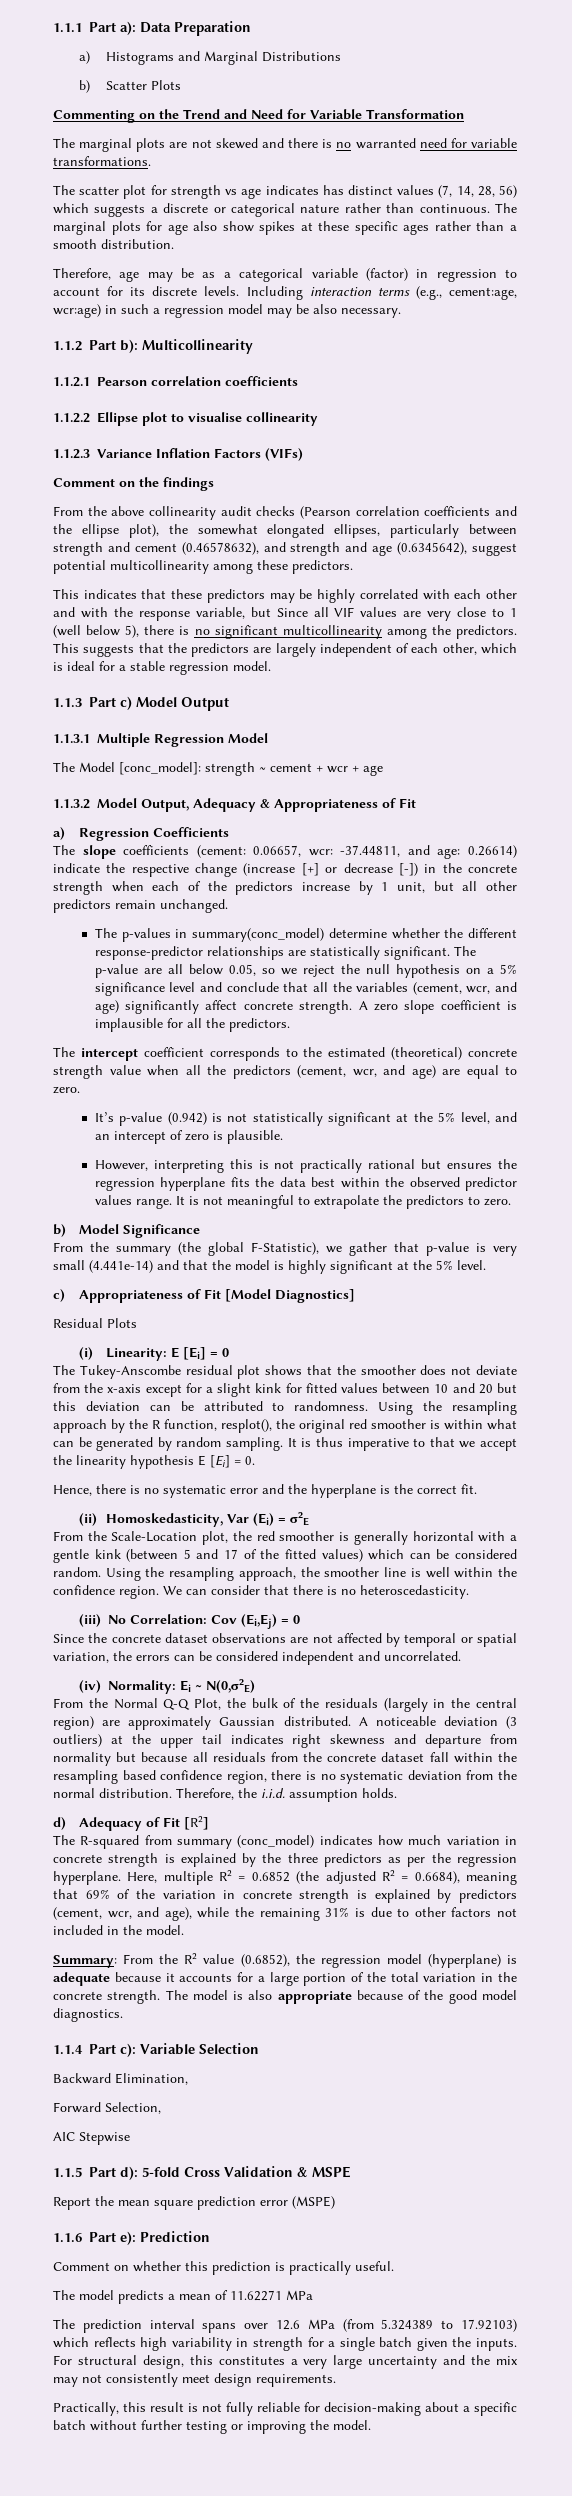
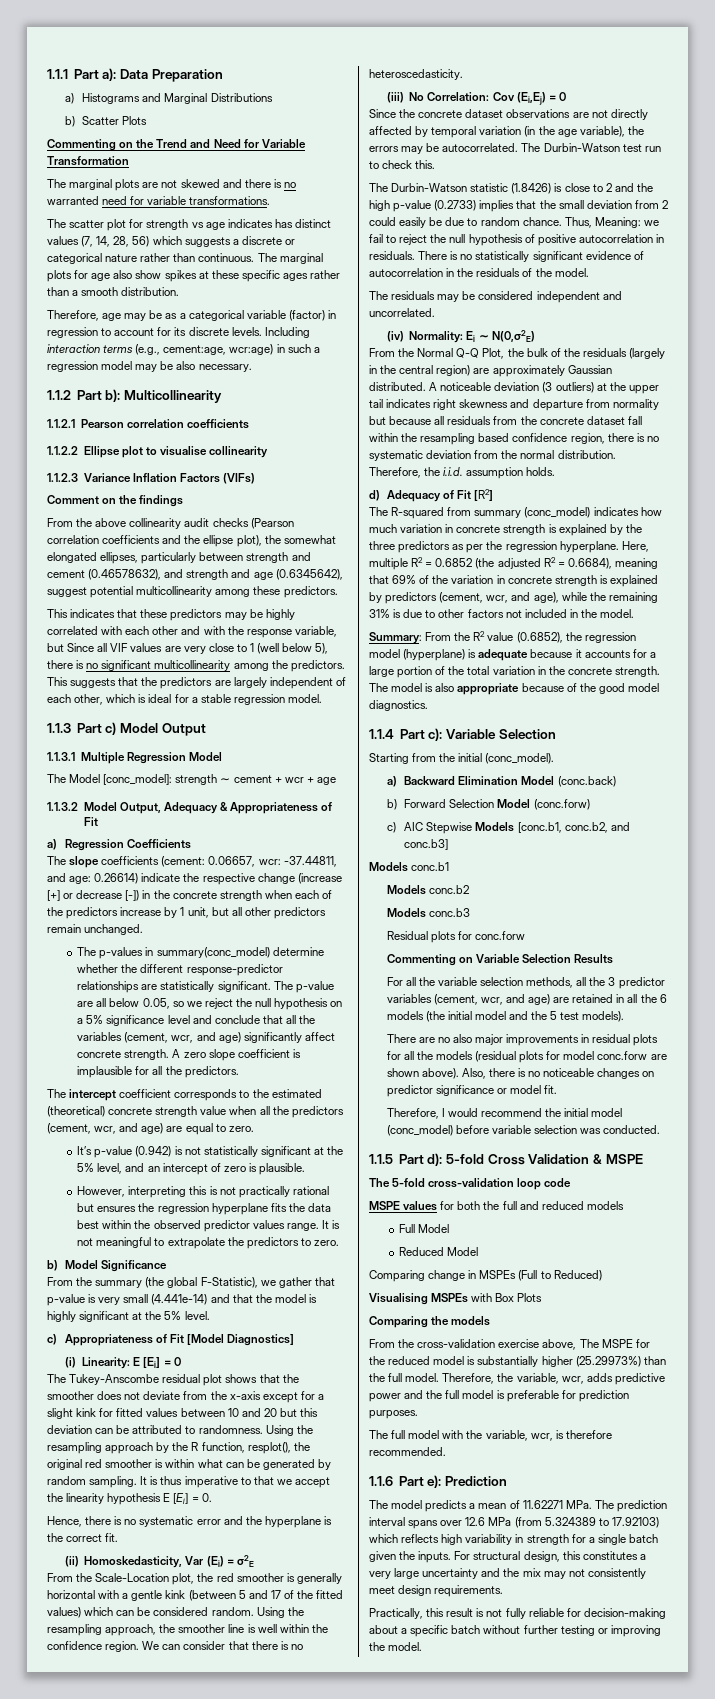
[53,1318,137,1328] // Residual Plots -> (295, 1340) none
(333, 1638) none -> [610,109,648,120] directly
[460,1633,517,1647] [53,1651,195,1663] or spatial variation, the errors can -> [479,126,644,137] [369,143,661,154] [369,160,436,169] [369,183,653,194] [369,200,668,212] [369,217,659,228] [369,234,664,246] [369,251,644,262] [369,268,589,277] [369,291,460,302] variation (in the age variable), the errors may be autocorrelated. The Durbin-Watson test run to check this. // The Durbin-Watson statistic (1.8426) is close to 2 and the high p-value (0.2733) implies that the small deviation from 2 could easily be due to random chance. Thus, Meaning: we fail to reject the null hypothesis of positive autocorrelation in residuals. There is no statistically significant evidence of autocorrelation in the residuals of the model. // The residuals may
[53,2073,188,2085] [53,2102,161,2114] [53,2132,130,2145] Backward Elimination, // Forward Selection, // AIC Stepwise -> [369,753,555,764] [386,776,616,787] [386,799,590,810] [386,822,630,834] [404,839,449,850] [369,862,450,872] [386,885,469,895] [386,908,470,918] [386,931,525,943] [386,954,614,966] [386,977,665,989] [386,994,667,1005] [386,1011,625,1022] [386,1034,659,1046] [386,1051,667,1063] [386,1068,655,1079] [386,1085,558,1097] [386,1108,623,1119] [386,1125,661,1136] Starting from the initial (conc_model). // a) Backward Elimination Model (conc.back) // b) Forward Selection Model (conc.forw) // c) AIC Stepwise Models [conc.b1, conc.b2, and conc.b3] // Models conc.b1 // Models conc.b2 // Models conc.b3 // Residual plots for conc.forw // Commenting on Variable Selection Results // For all the variable selection methods, all the 3 predictor variables (cement, wcr, and age) are retained in all the 6 models (the initial model and the 5 test models). // There are no also major improvements in residual plots for all the models (residual plots for model conc.forw are shown above). Also, there is no noticeable changes on predictor significance or model fit. // Therefore, I would recommend the initial model (conc_model) before variable selection was conducted.
[53,2196,335,2210] [53,2231,210,2245] [53,2261,394,2275] Report the mean square prediction error (MSPE) // 1.1.6 Part e): Prediction // Comment on whether this prediction is practically useful. -> [369,1178,572,1190] [369,1201,624,1211] [399,1224,450,1233] [399,1247,479,1256] [369,1270,602,1282] [369,1293,543,1305] [369,1316,491,1328] [369,1339,650,1350] [369,1356,666,1367] [369,1373,665,1385] [369,1390,629,1402] [369,1410,418,1419] [369,1430,612,1441] [369,1447,446,1456] [369,1475,508,1488] The 5-fold cross-validation loop code // MSPE values for both the full and reduced models // Full Model // Reduced Model // Comparing change in MSPEs (Full to Reduced) // Visualising MSPEs with Box Plots // Comparing the models // From the cross-validation exercise above, The MSPE for the reduced model is substantially higher (25.29973%) than the full model. Therefore, the variable, wcr, adds predictive power and the full model is preferable for prediction purposes. // The full model with the variable, wcr, is therefore recommended. // 1.1.6 Part e): Prediction
[286,2290,313,2300] MPa // -> [565,1500,592,1509] MPa.

